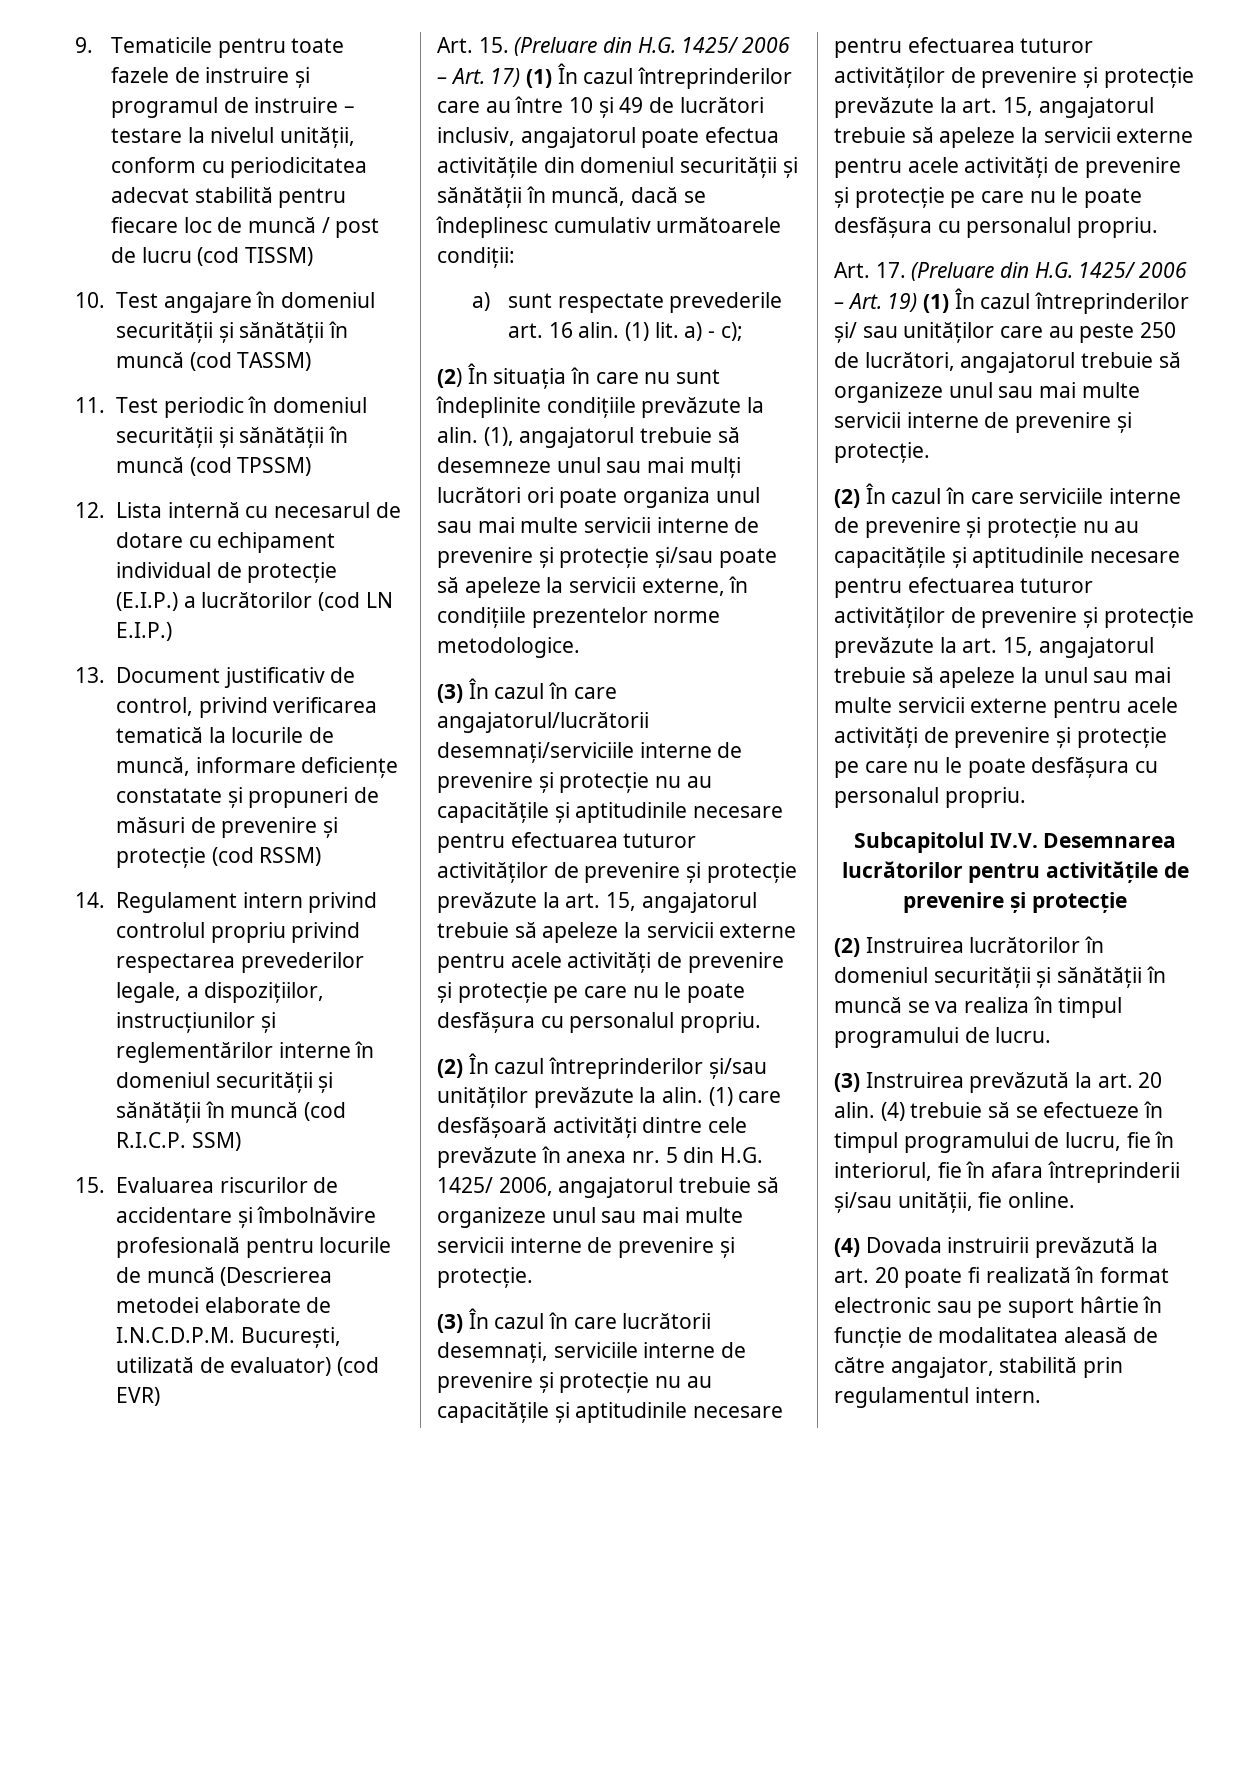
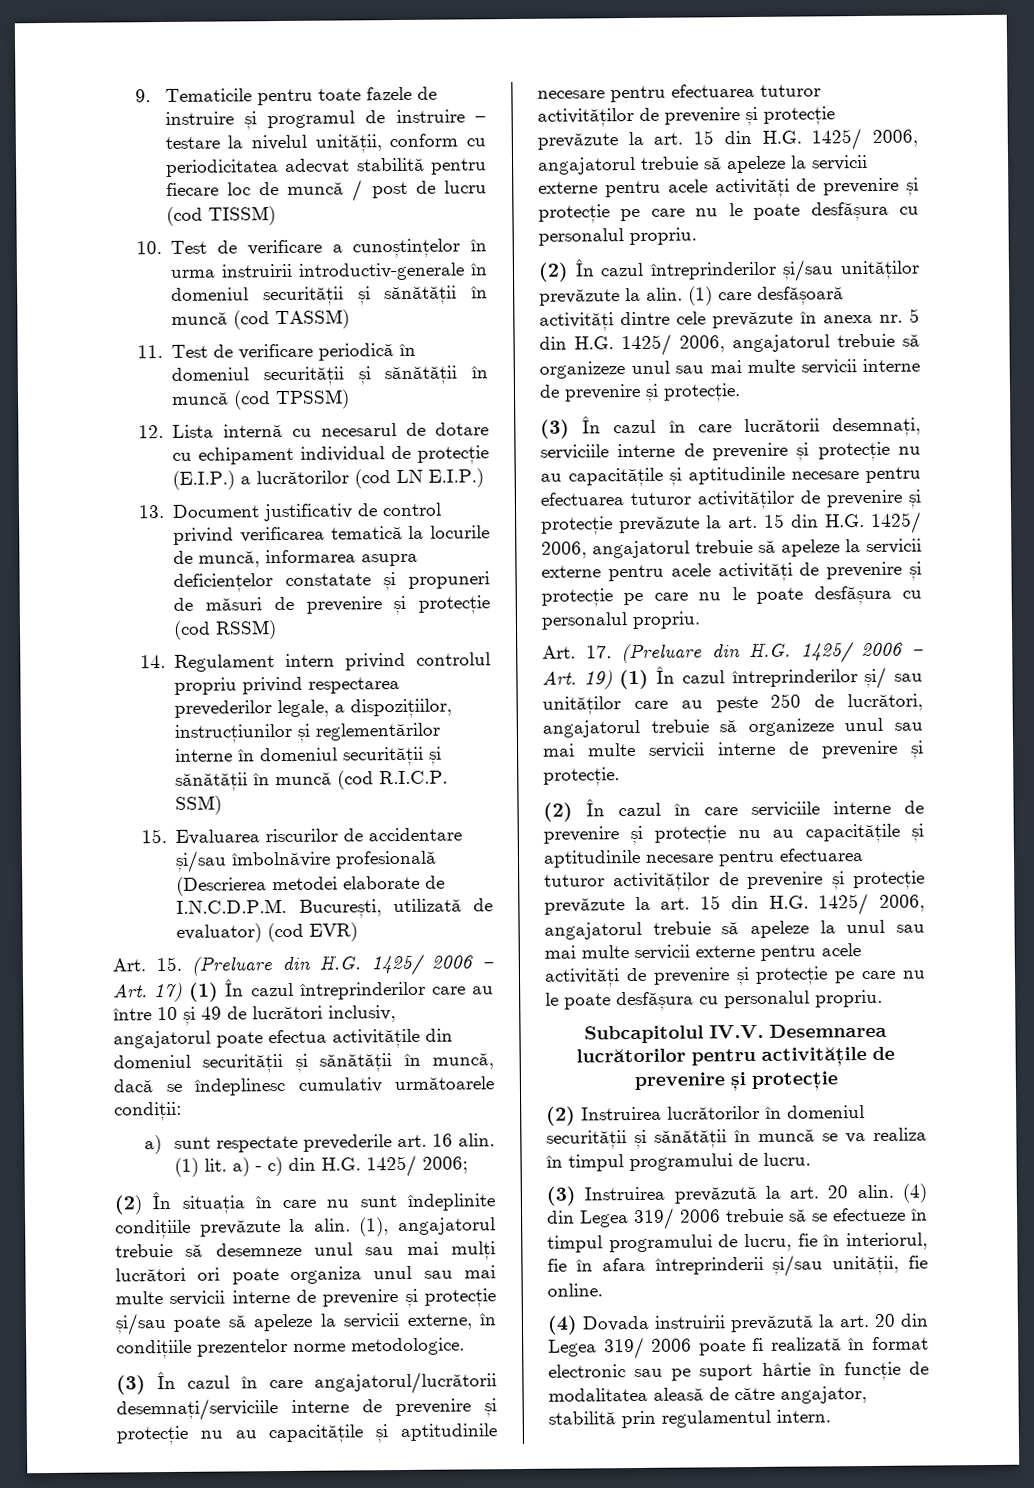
[163,292,252,313] angajare -> [217,238,487,259] [170,262,466,281] de verificare a cunoștințelor în urma instruirii introductiv-generale
[163,397,244,418] periodic -> [213,343,395,361] de verificare periodică
[115,697,193,716] control, -> [382,502,443,517] control
[195,757,399,778] informare deficiențe -> [265,549,419,567] [173,573,274,593] informarea asupra deficiențelor
[237,1207,253,1228] și -> [175,850,228,873] și/sau
[245,1237,392,1258] [115,1267,215,1283] pentru locurile de muncă -> (438, 859) none
[720,322,743,341] c); -> [266,1154,468,1178] c) din H.G. 1425/ 2006;
[606,892,637,911] 15, -> [693,128,918,151] 15 din H.G. 1425/ 2006,
[1003,97,1034,116] 15, -> [764,511,922,534] [541,541,587,559] 15 din H.G. 1425/ 2006,
[1003,637,1034,656] 15, -> [700,892,925,916] 15 din H.G. 1425/ 2006,
(905, 1111) none -> [546,1207,721,1231] din Legea 319/ 2006
(899, 1275) none -> [900,1313,928,1327] [548,1336,693,1360] din Legea 319/ 2006

